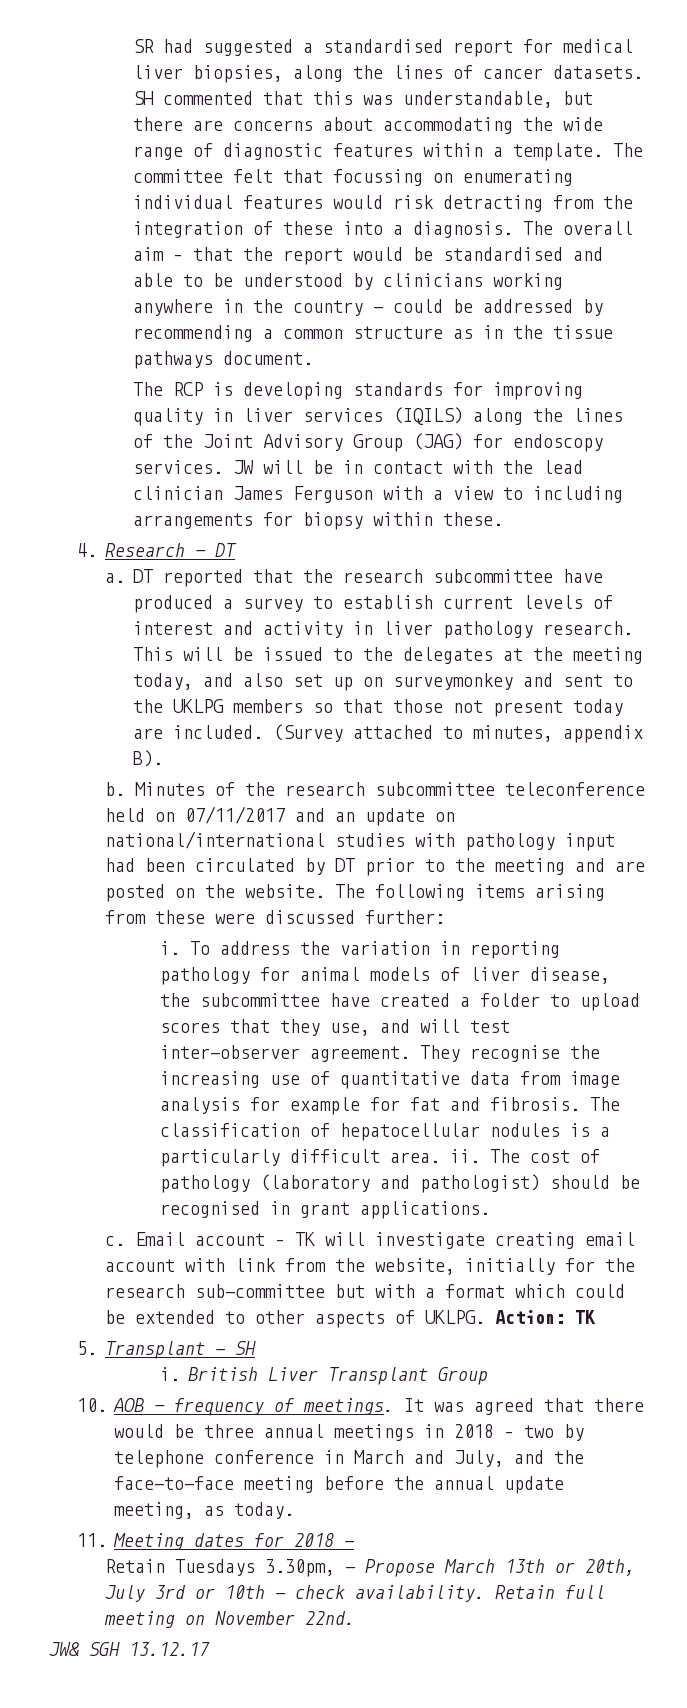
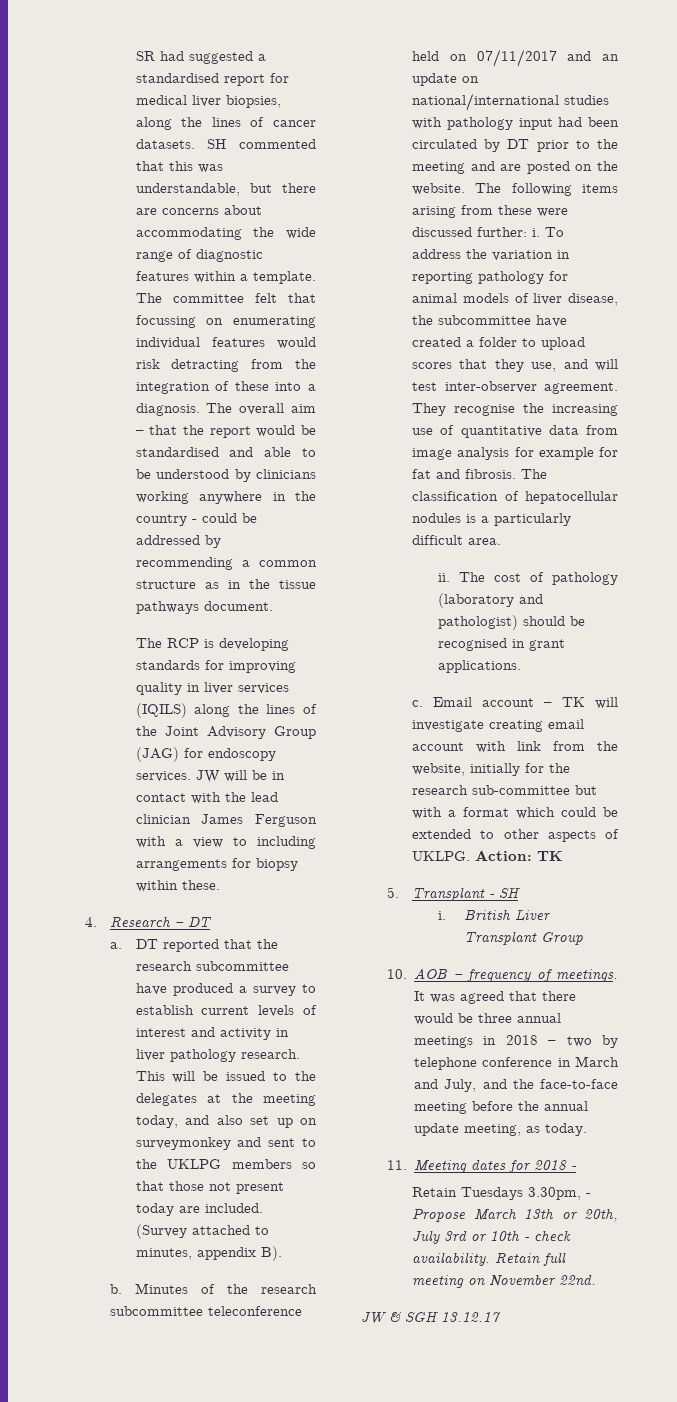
(445, 917) // -> (528, 232) none
(441, 1157) none -> (502, 541) //
[49,1642,79,1656] JW& -> [361,1312,402,1323] JW &

